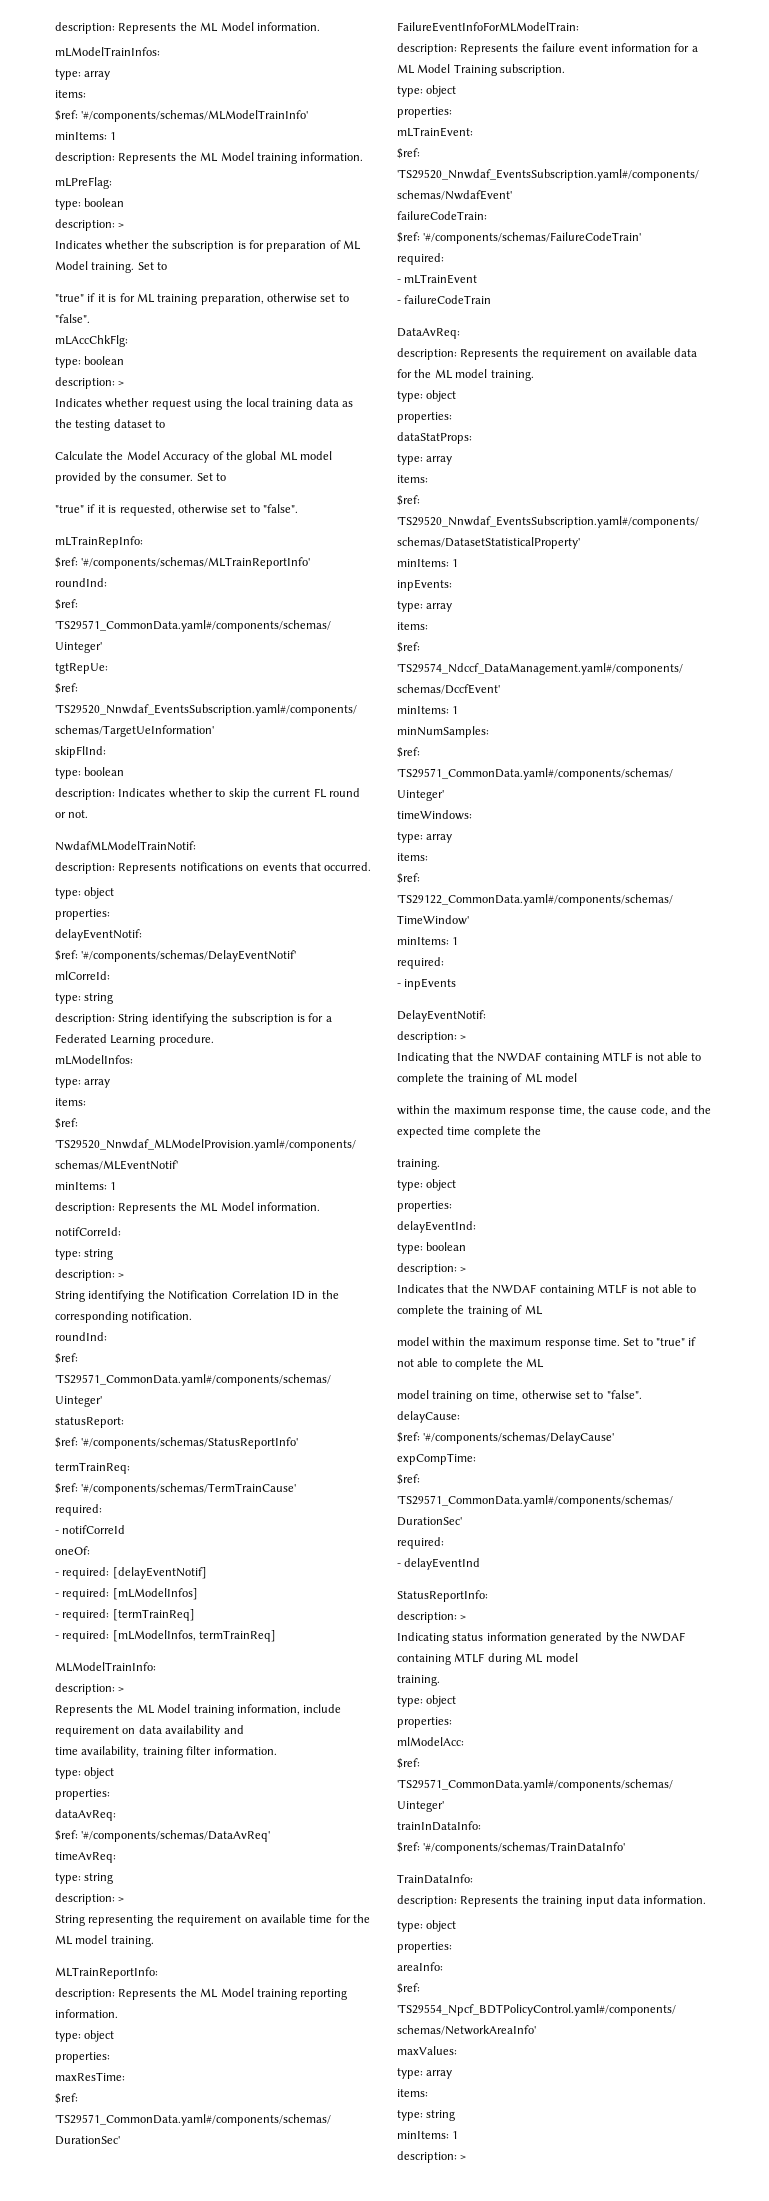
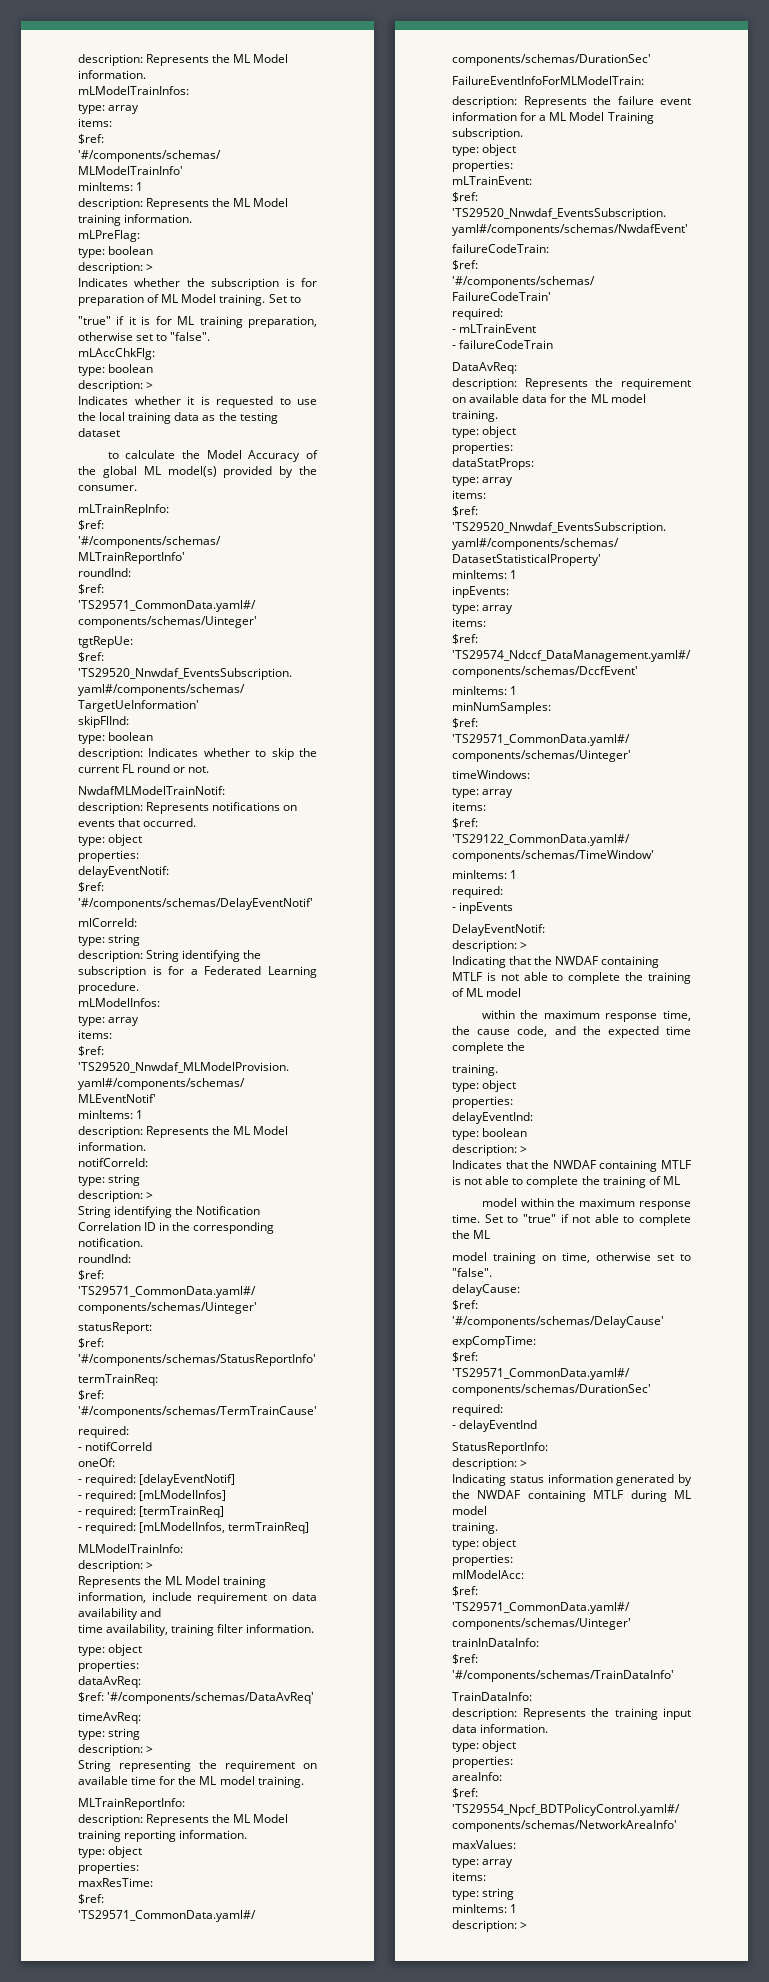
[151,399,223,410] request using -> [187,396,317,408] it is requested to use
[155,420,166,428] [55,451,103,460] to // Calculate -> [107,450,176,459] // to calculate
[300,451,332,460] model -> [167,466,217,477] model(s)
[196,473,226,481] [55,504,298,516] Set to // "true" if it is requested, otherwise set to "false". -> (137, 488) none

